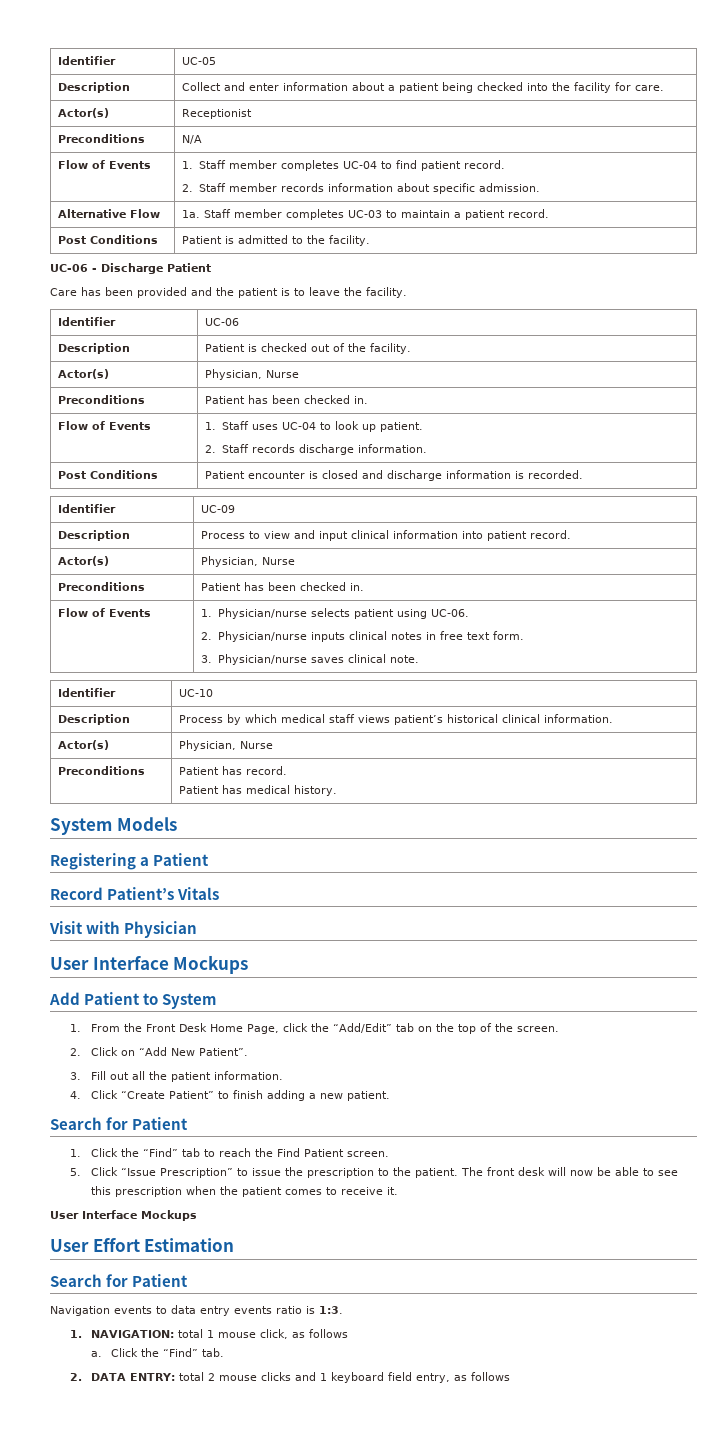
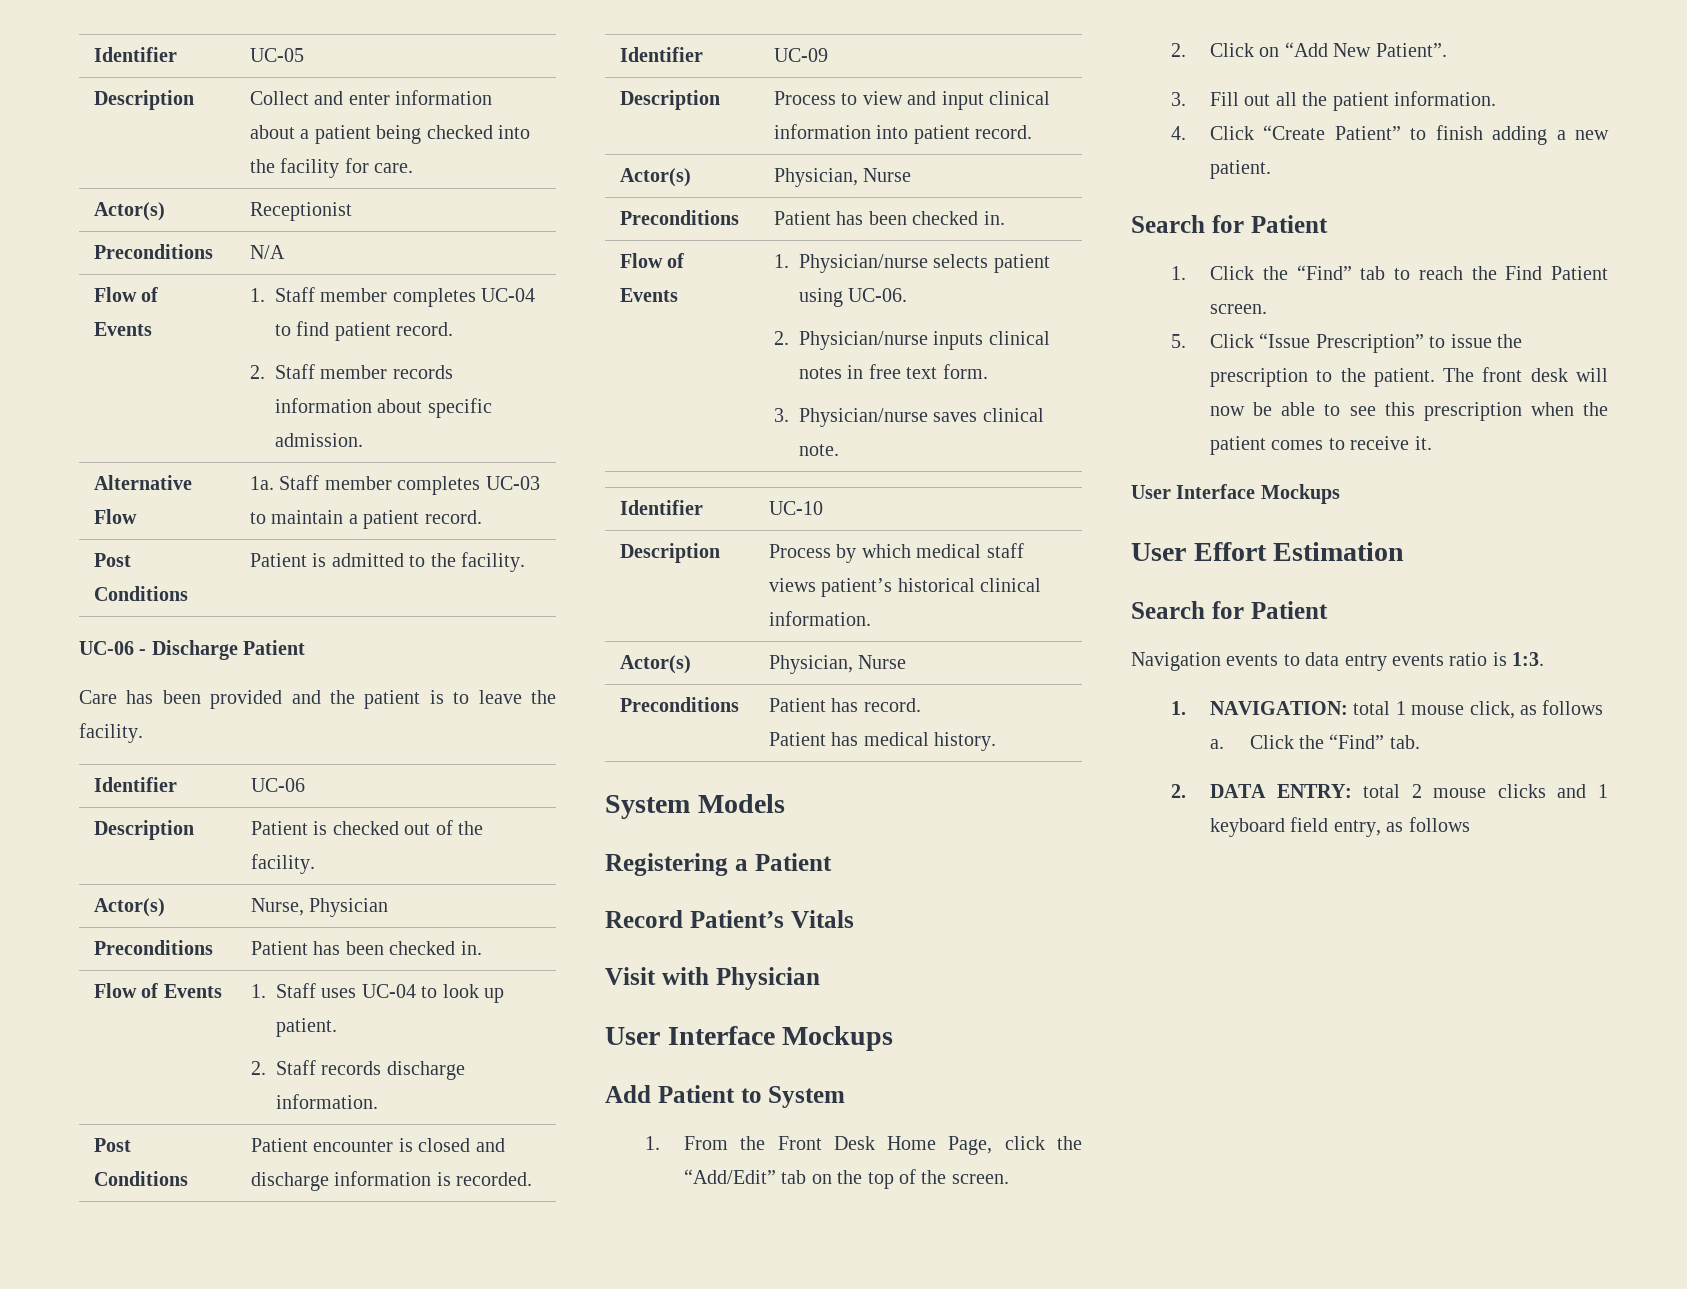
[204,369,299,380] Physician, Nurse -> [250,898,389,917] Nurse, Physician

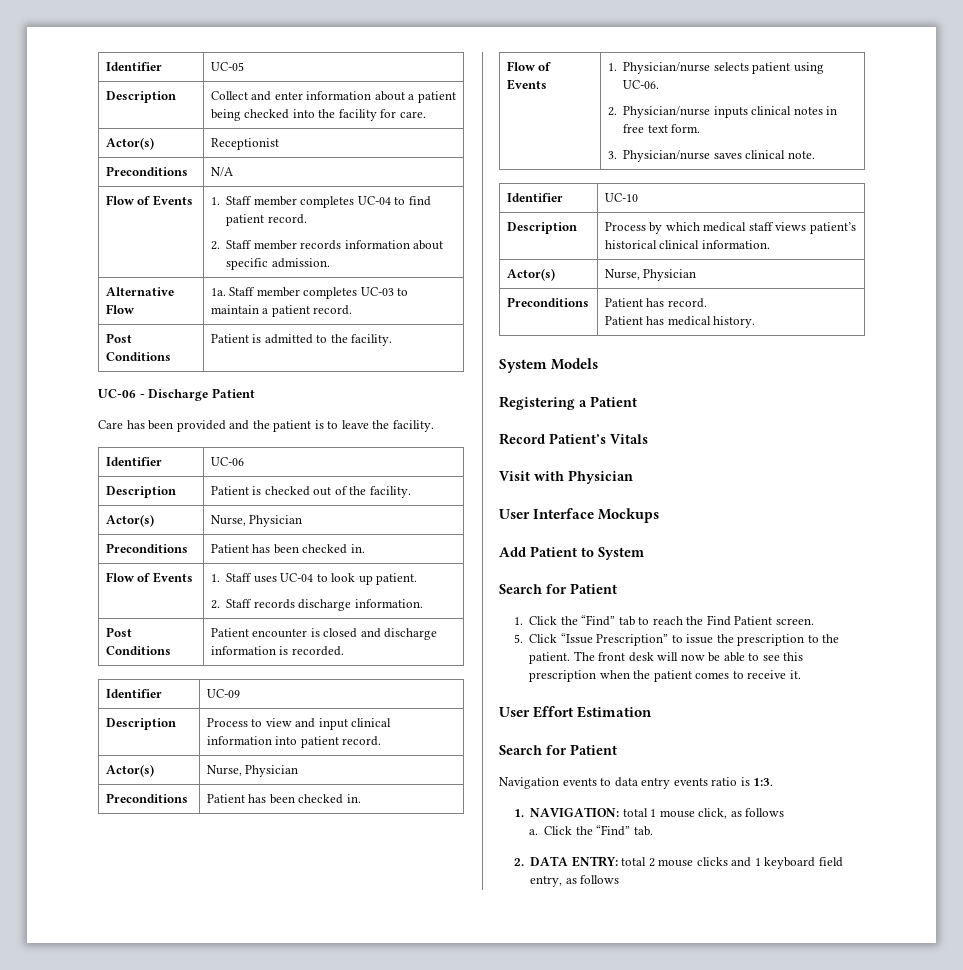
[773,168,912,187] Physician, Nurse -> [206,765,299,777] Nurse, Physician
[768,655,907,674] Physician, Nurse -> [604,269,697,281] Nurse, Physician
[644,1136,1082,1155] [684,1169,1009,1189] [1170,42,1447,57] [1170,91,1497,111] [1170,125,1609,145] [1210,160,1272,179] // 1. From the Front Desk Home Page, click the “Add/Edit” tab on the top of the screen. // 2. Click on “Add New Patient”. // 3. Fill out all the patient information. // 4. Click “Create Patient” to finish adding a new patient. -> (644, 553) none
[1131,484,1340,504] // User Interface Mockups -> (801, 674) none

